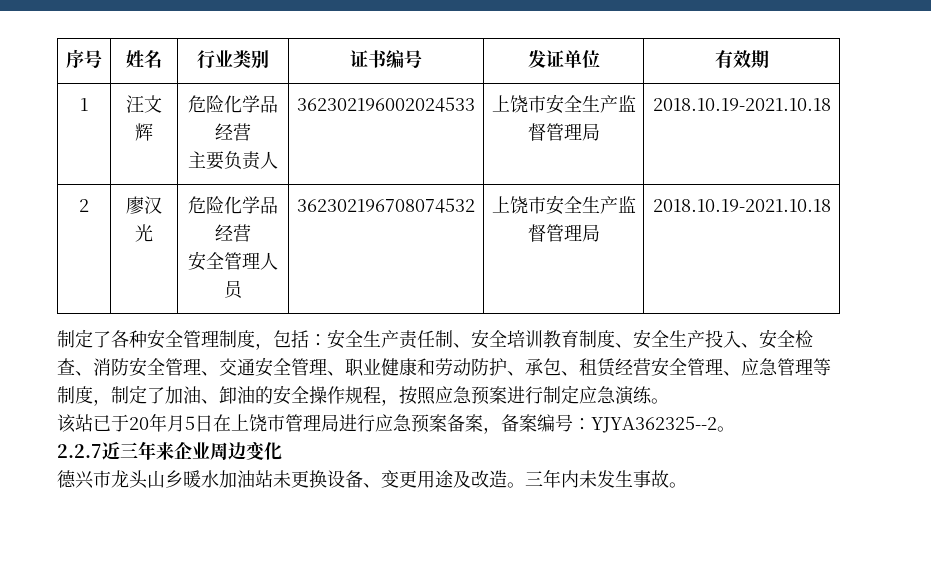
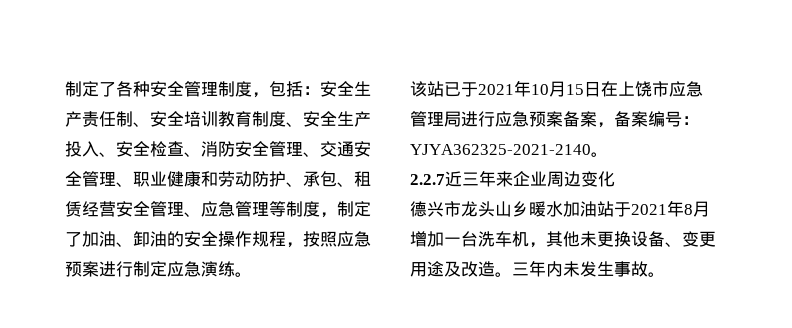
[66,49,102,68] [126,50,162,68] [197,50,269,69] [350,50,422,68] [527,50,600,68] [714,50,769,68] [80,98,88,111] [126,95,162,113] [135,123,153,141] [188,95,278,113] [215,123,251,141] [188,151,278,170] [297,97,475,112] [491,94,636,114] [527,123,600,141] [652,98,831,111] [79,199,89,212] [126,196,162,214] [135,224,153,242] [188,196,278,214] [215,224,251,242] [188,251,278,271] [224,280,244,299] [297,198,475,213] [491,195,636,215] [527,224,600,242] [652,199,831,212] 序号 | 姓名 | 行业类别 | 证书编号 | 发证单位 | 有效期 // 1 | 汪文辉 | 危险化学品经营 // 主要负责人 | 362302196002024533 | 上饶市安全生产监督管理局 | 2018.10.19-2021.10.18 // 2 | 廖汉光 | 危险化学品经营 // 安全管理人员 | 362302196708074532 | 上饶市安全生产监督管理局 | 2018.10.19-2021.10.18 // -> (65, 89) none
[129,413,195,432] 20年月5 -> [478,80,584,97] 2021年10月15
(285, 423) none -> [669,81,703,97] 应急
[591,416,717,433] YJYA362325--2 -> [410,144,591,155] YJYA362325-2021-2140
(273, 479) none -> [614,200,710,217] [410,231,580,248] 于2021年8月增加一台洗车机，其他

